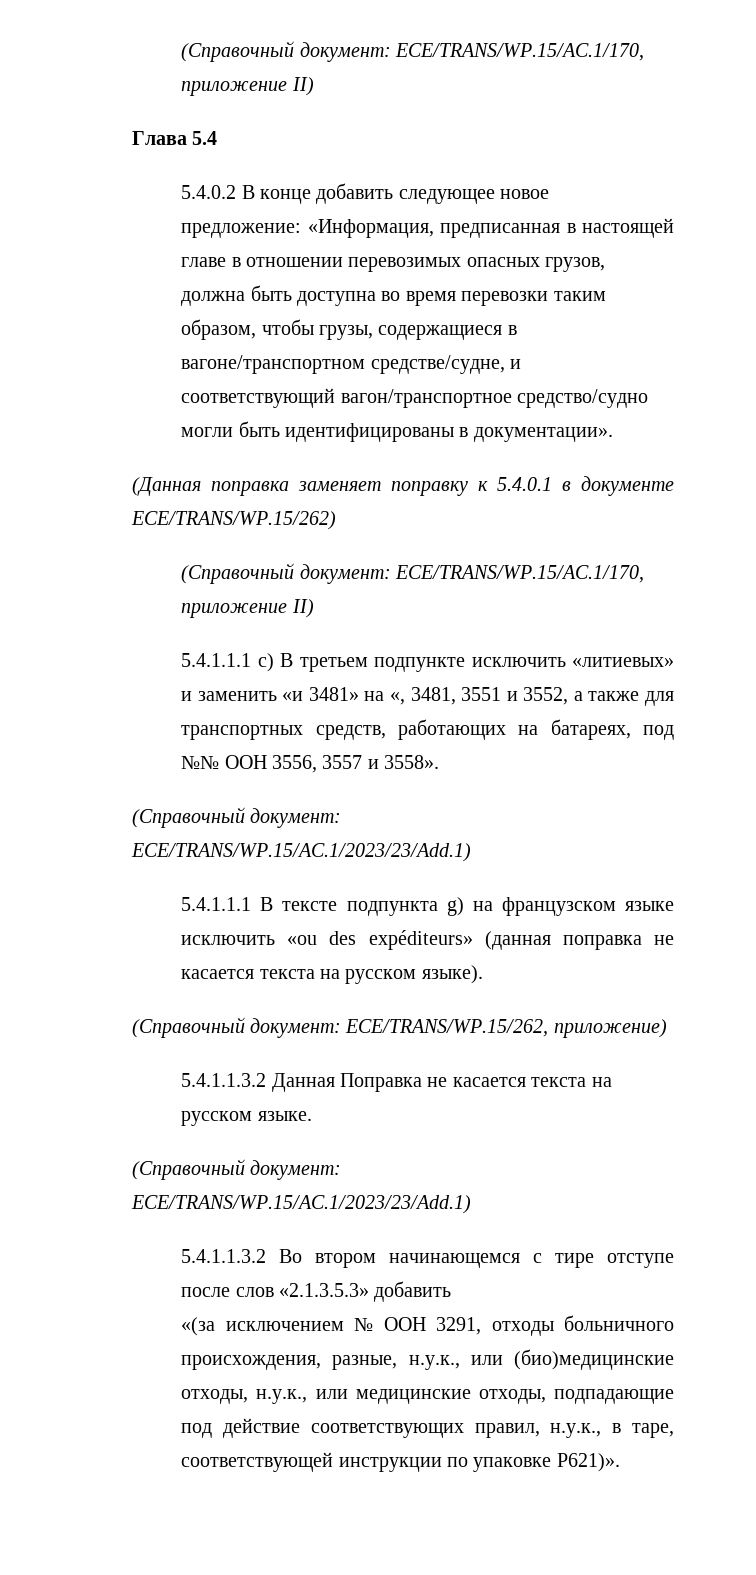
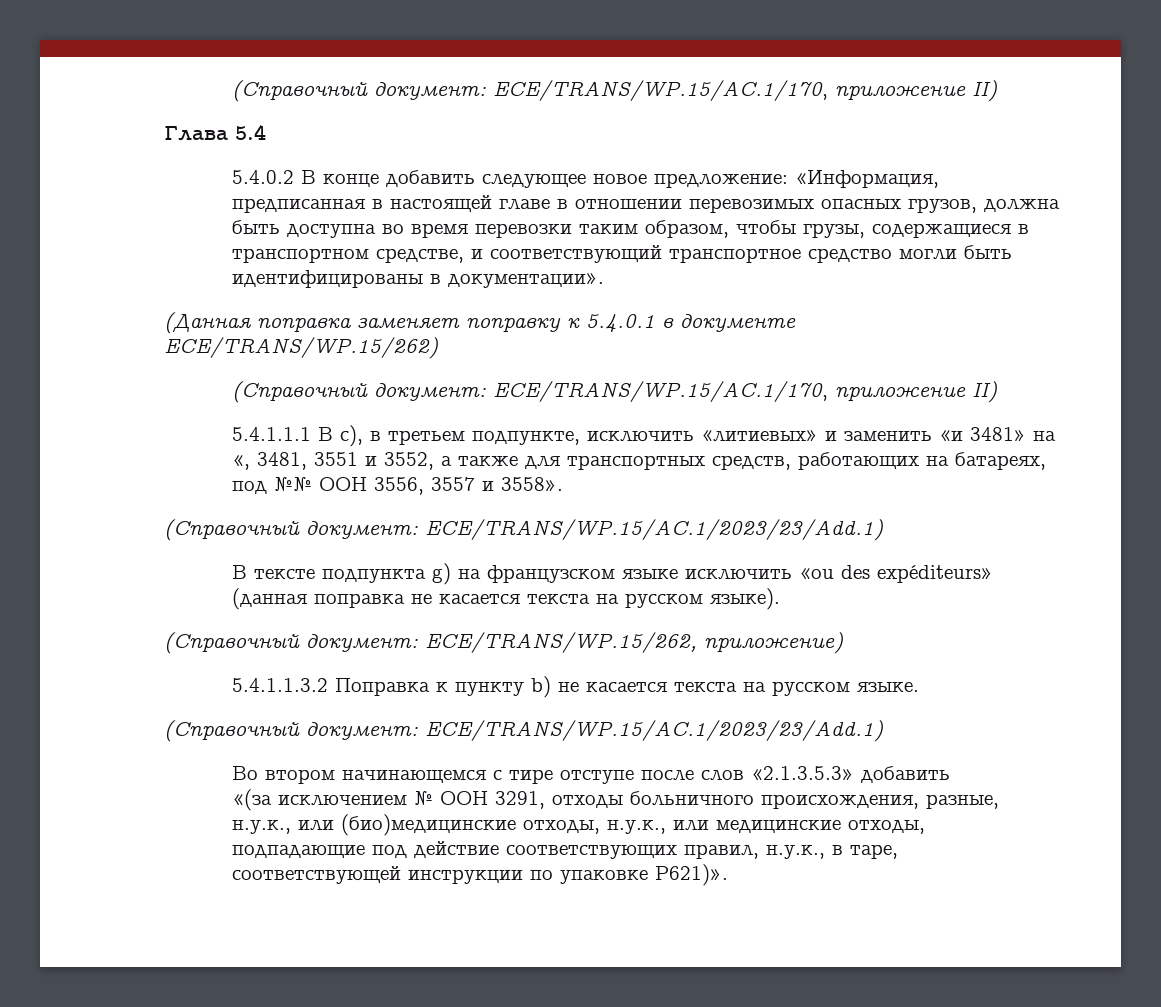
[181,355,522,374] [181,388,649,408] вагоне/транспортном средстве/судне, и соответствующий вагон/транспортное средство/судно -> [232,245,893,263] транспортном средстве, и соответствующий транспортное средство
[257,653,466,672] c) В третьем подпункте -> [318,425,581,447] В c), в третьем подпункте,
[181,897,252,911] 5.4.1.1.1 -> (884, 530) none
[271,1073,423,1092] Данная Поправка -> [335,676,552,698] Поправка к пункту b)
[181,1249,267,1263] 5.4.1.1.3.2 -> (884, 731) none

